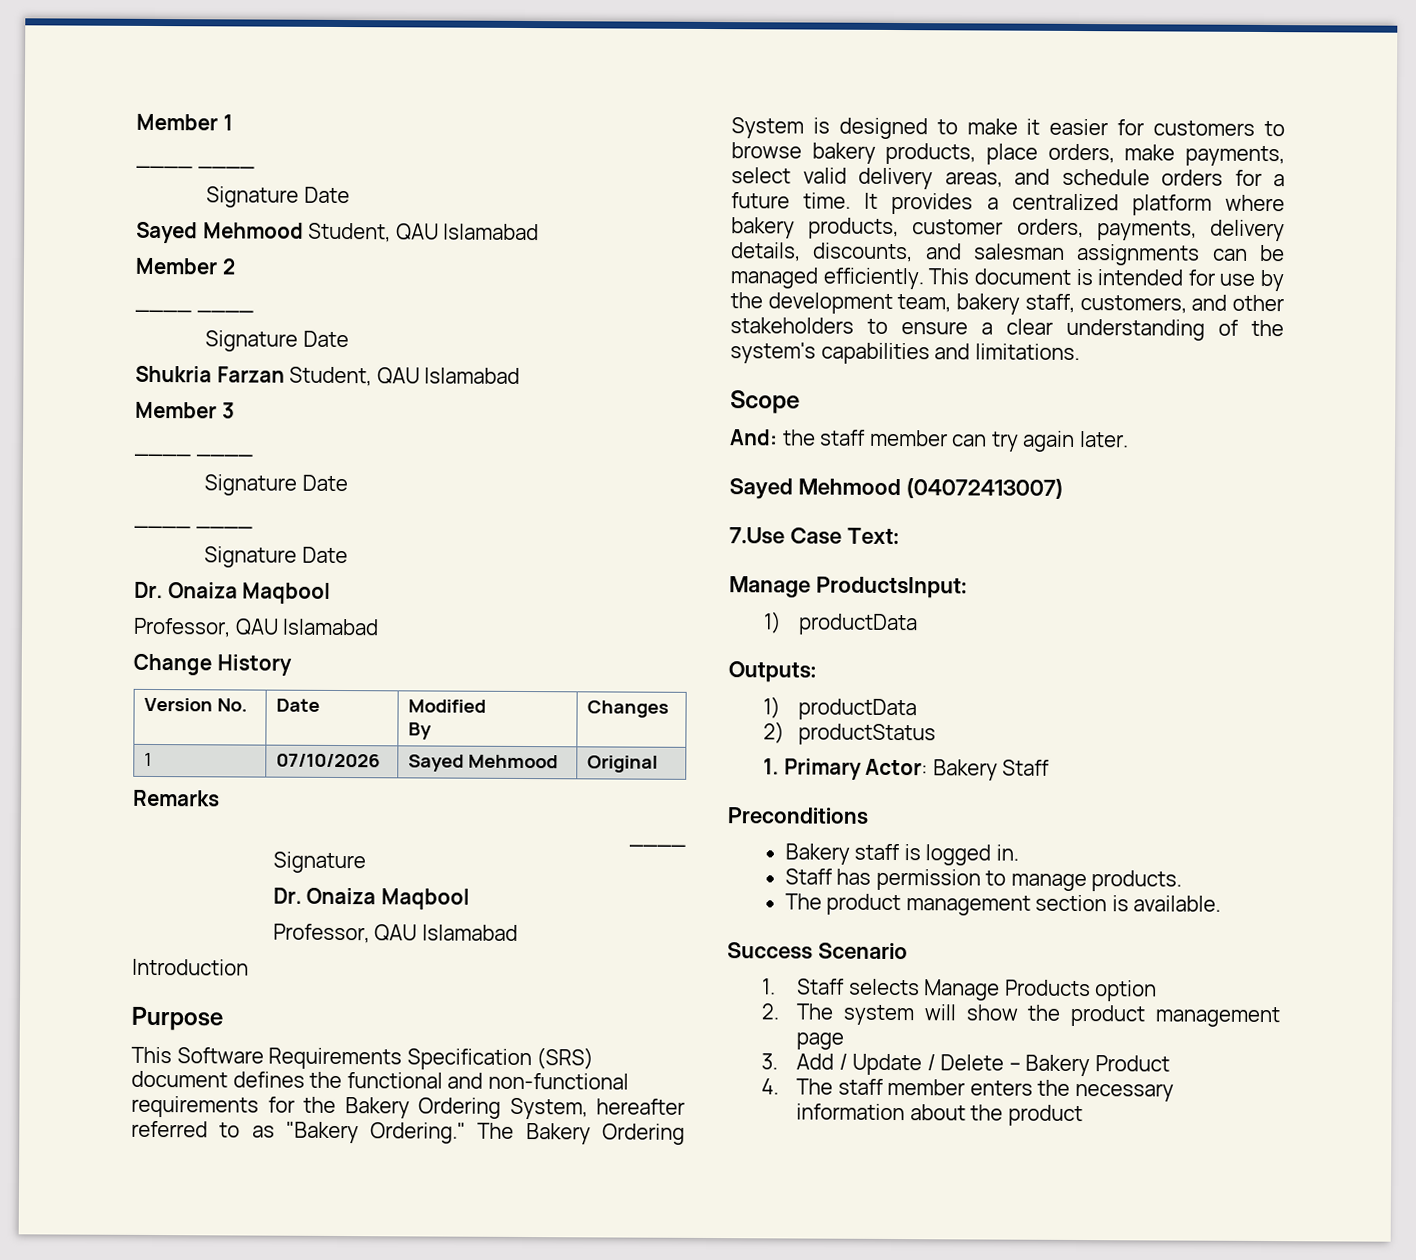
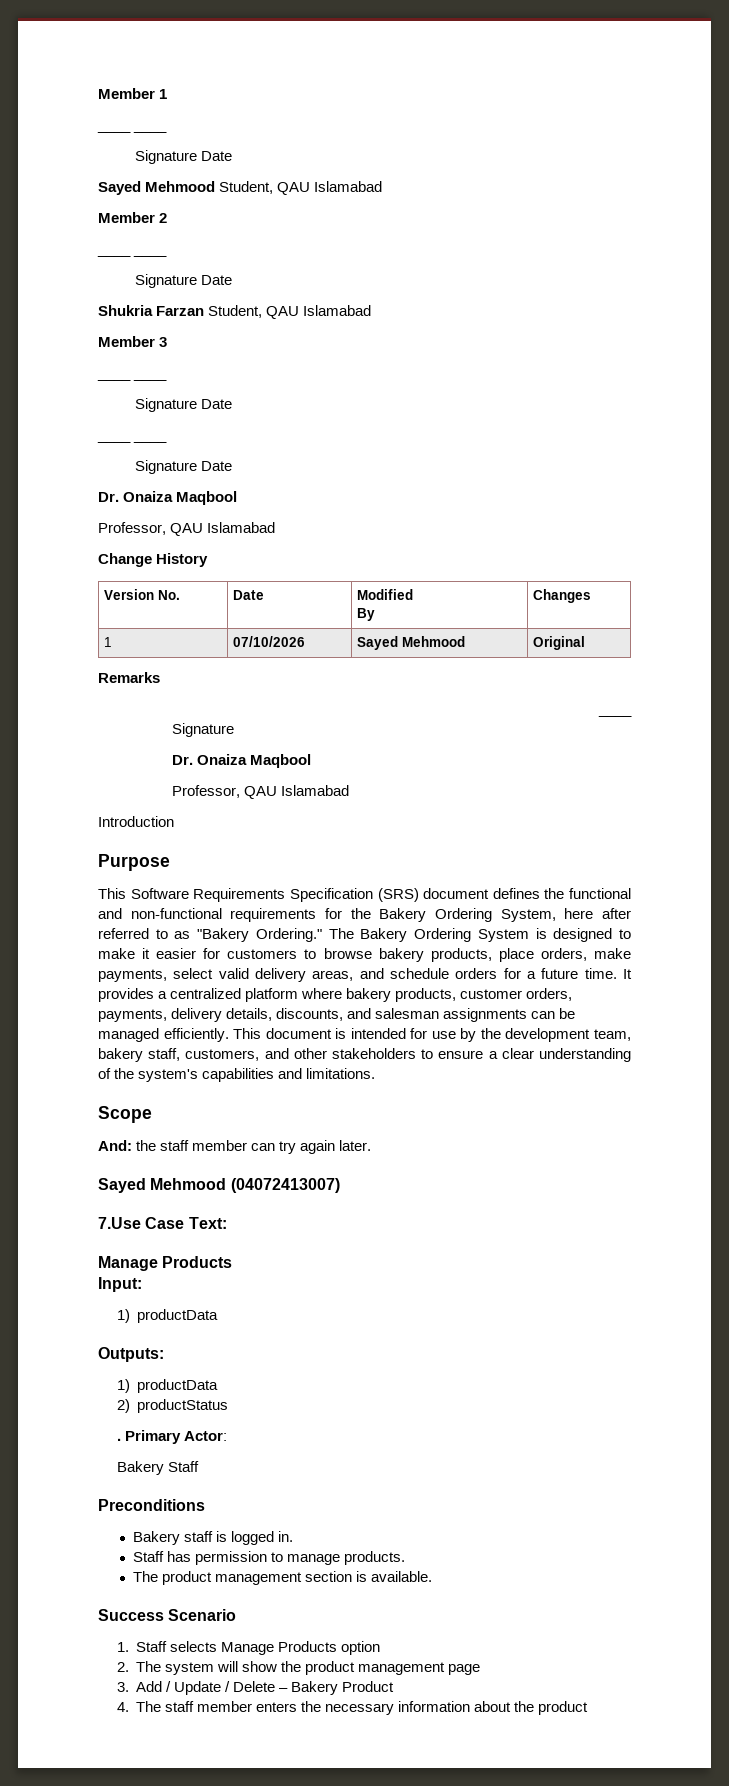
[596,1098,685,1115] hereafter -> [564,908,631,919] here after
[815,576,967,599] ProductsInput: -> [162,1256,233,1268] [98,1277,142,1292] Products // Input:
[763,758,780,775] 1. -> [116,1438,121,1441] .
(929, 767) none -> (227, 1436) //

